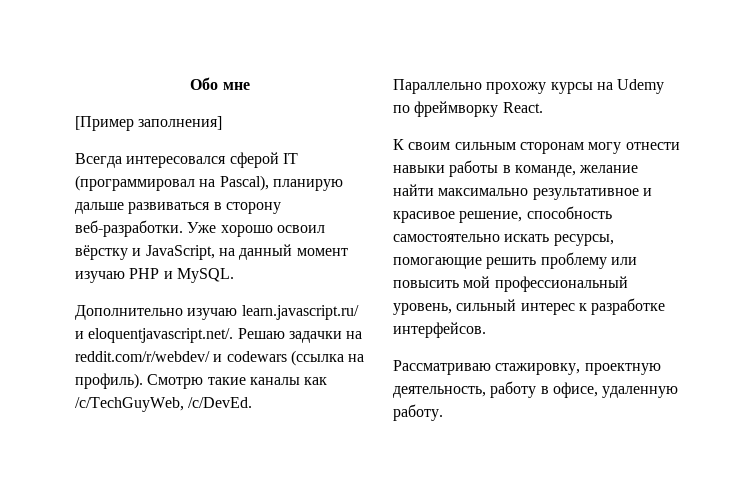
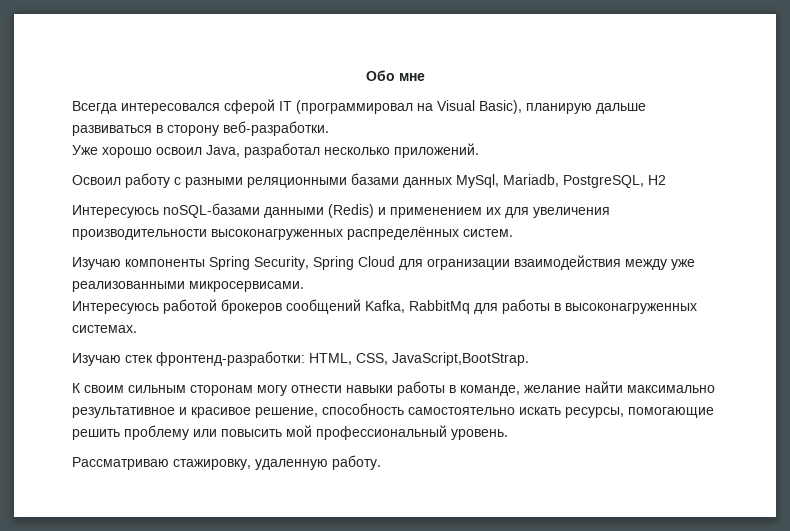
[75,116,223,131] // [Пример заполнения] -> (425, 77) none
[219,175,269,191] Pascal), -> [437,100,522,114] Visual Basic),
(183, 228) none -> (329, 128) //
[75,244,348,260] [75,268,234,283] [75,305,359,320] [75,328,363,343] [75,350,365,366] [75,373,328,389] [75,397,253,412] [393,79,665,94] [393,101,543,117] вёрстку и JavaScript, на данный момент изучаю PHP и MySQL. // Дополнительно изучаю learn.javascript.ru/ и eloquentjavascript.net/. Решаю задачки на reddit.com/r/webdev/ и codewars (ссылка на профиль). Смотрю такие каналы как /с/TechGuyWeb, /c/DevEd. // Параллельно прохожу курсы на Udemy по фреймворку React. -> [206,143,479,158] [72,173,666,188] [72,203,610,218] [72,227,513,240] [72,255,695,270] [72,281,304,292] [72,299,697,314] [72,325,137,333] [72,351,529,366] Java, разработал несколько приложений. // Освоил работу с разными реляционными базами данных MySql, Mariadb, PostgreSQL, H2 // Интересуюсь noSQL-базами данными (Redis) и применением их для увеличения производительности высоконагруженных распределённых систем. // Изучаю компоненты Spring Security, Spring Cloud для огранизации взаимодействия между уже реализованными микросервисами. // Интересуюсь работой брокеров сообщений Kafka, RabbitMq для работы в высоконагруженных системах. // Изучаю стек фронтенд-разработки: HTML, CSS, JavaScript,BootStrap.
[393,298,666,315] [393,322,486,338] [393,360,661,375] [393,381,598,398] уровень, сильный интерес к разработке интерфейсов. // Рассматриваю стажировку, проектную деятельность, работу в офисе, -> [451,429,508,440] [72,457,251,470] уровень. // Рассматриваю стажировку,

